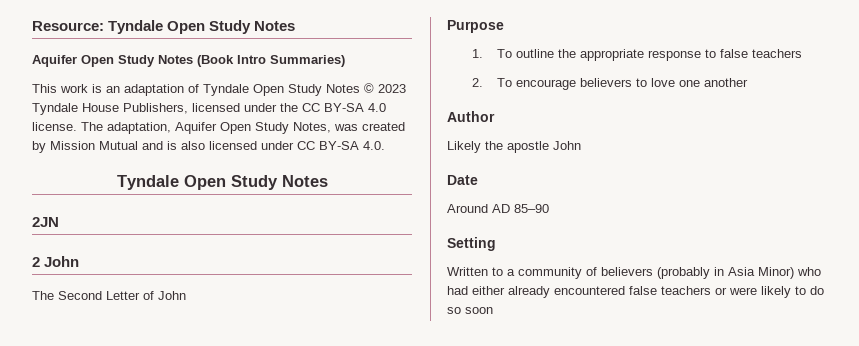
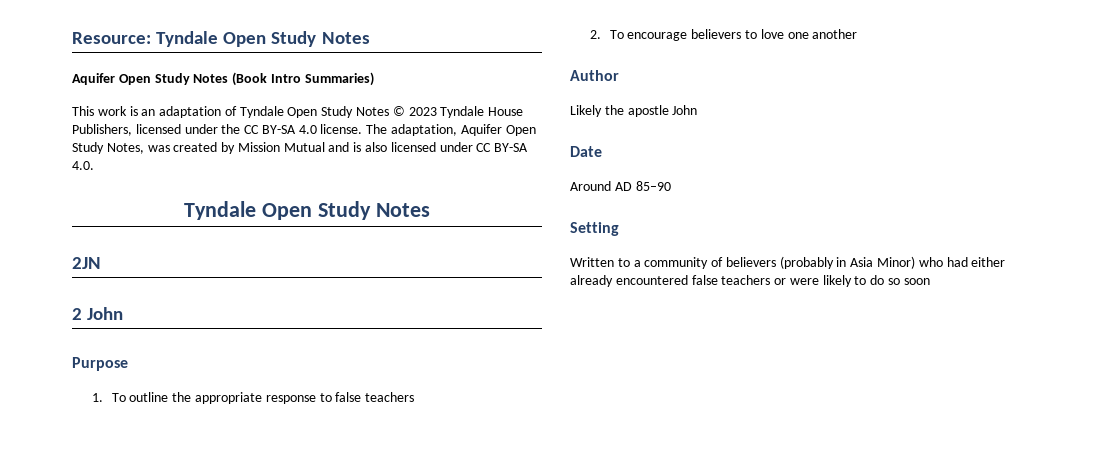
[32,291,186,300] // The Second Letter of John -> (124, 313) none

